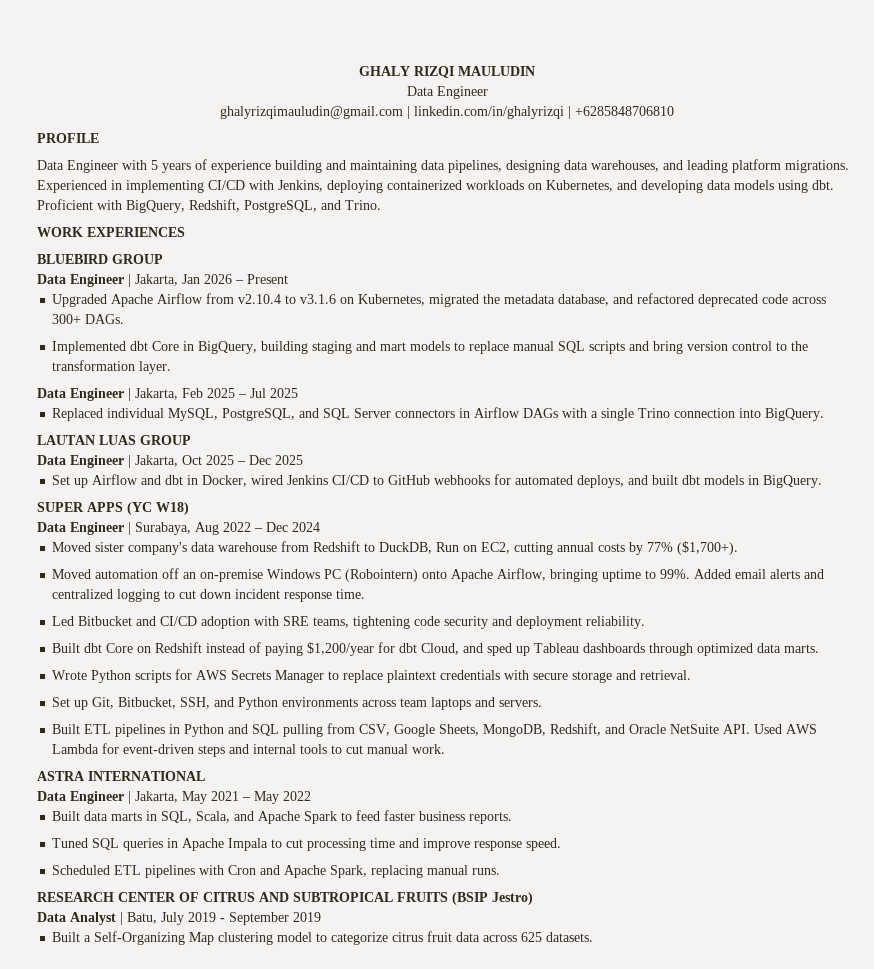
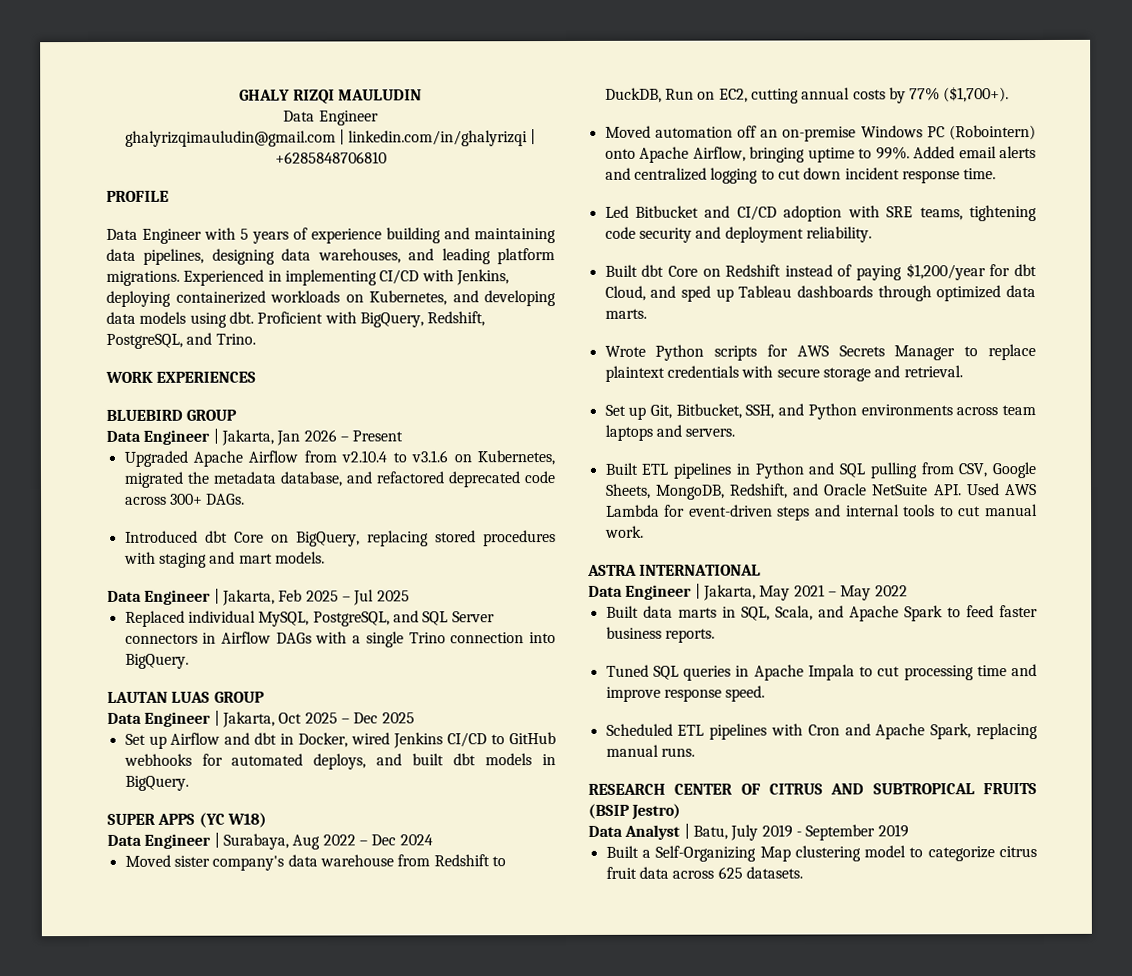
[52,341,809,354] [52,360,172,374] Implemented dbt Core in BigQuery, building staging and mart models to replace manual SQL scripts and bring version control to the transformation layer. -> [124,530,556,547] [123,551,325,568] Introduced dbt Core on BigQuery, replacing stored procedures with staging and mart models.

